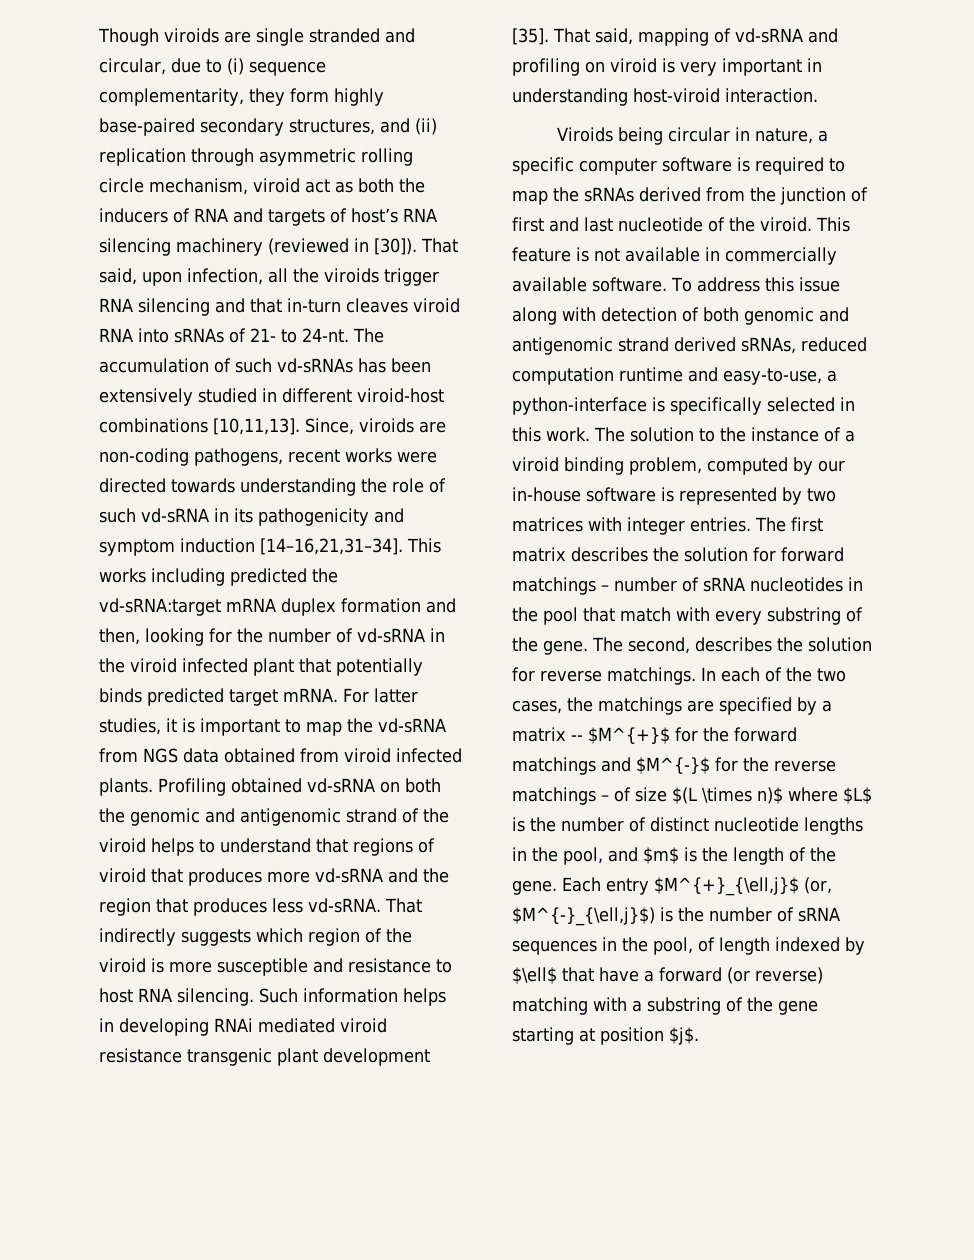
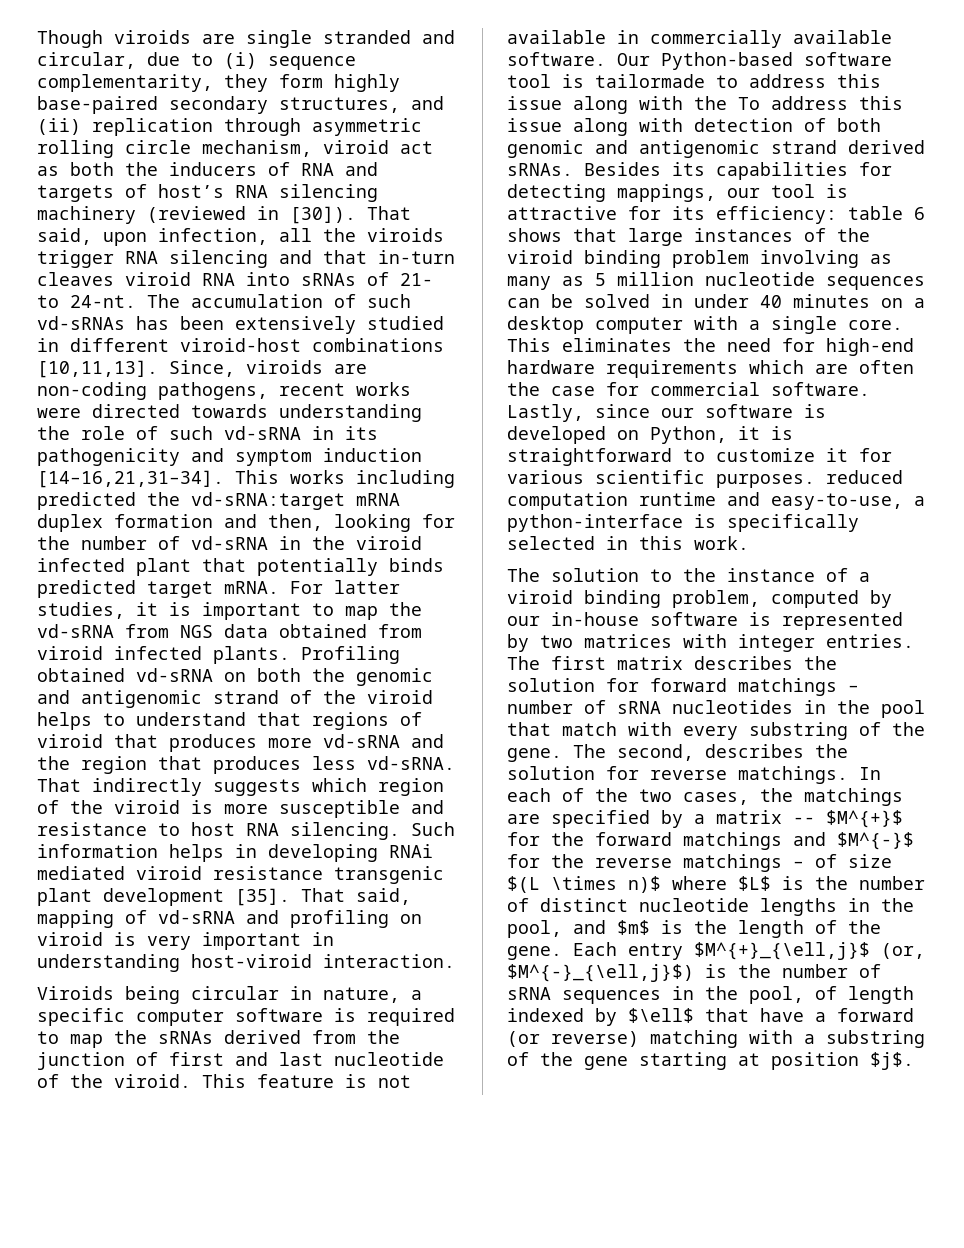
(667, 284) none -> [617,52,892,70] [507,74,881,88] [507,96,727,114] Our Python-based software tool is tailormade to address this issue along with the
[741,337,796,354] sRNAs, -> [507,162,892,180] [507,184,848,202] [507,206,925,224] [507,228,870,246] [507,250,892,268] [507,272,925,290] [507,294,925,308] [507,316,903,334] [507,338,914,356] [507,360,914,378] [507,382,870,396] [507,404,826,422] [507,426,793,444] [507,448,892,466] [507,470,815,488] sRNAs. Besides its capabilities for detecting mappings, our tool is attractive for its efficiency: table 6 shows that large instances of the viroid binding problem involving as many as 5 million nucleotide sequences can be solved in under 40 minutes on a desktop computer with a single core. This eliminates the need for high-end hardware requirements which are often the case for commercial software. Lastly, since our software is developed on Python, it is straightforward to customize it for various scientific purposes.
(590, 434) none -> (749, 543) //

